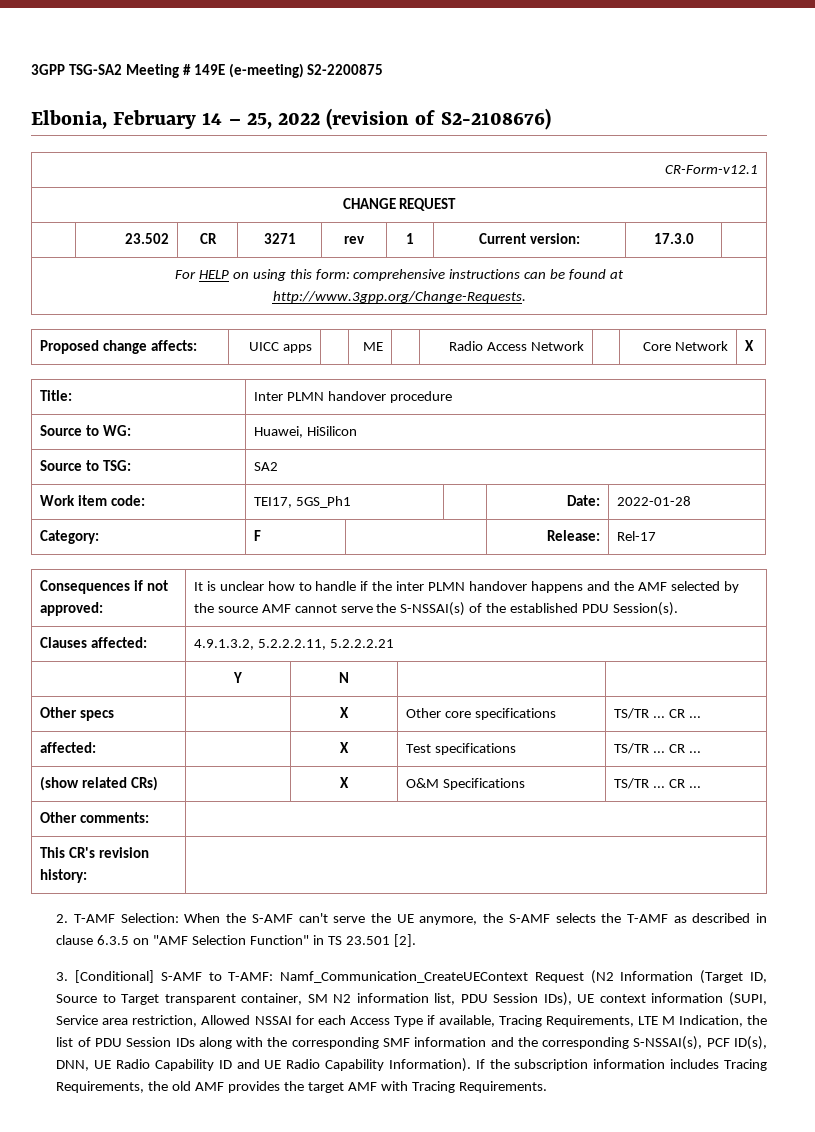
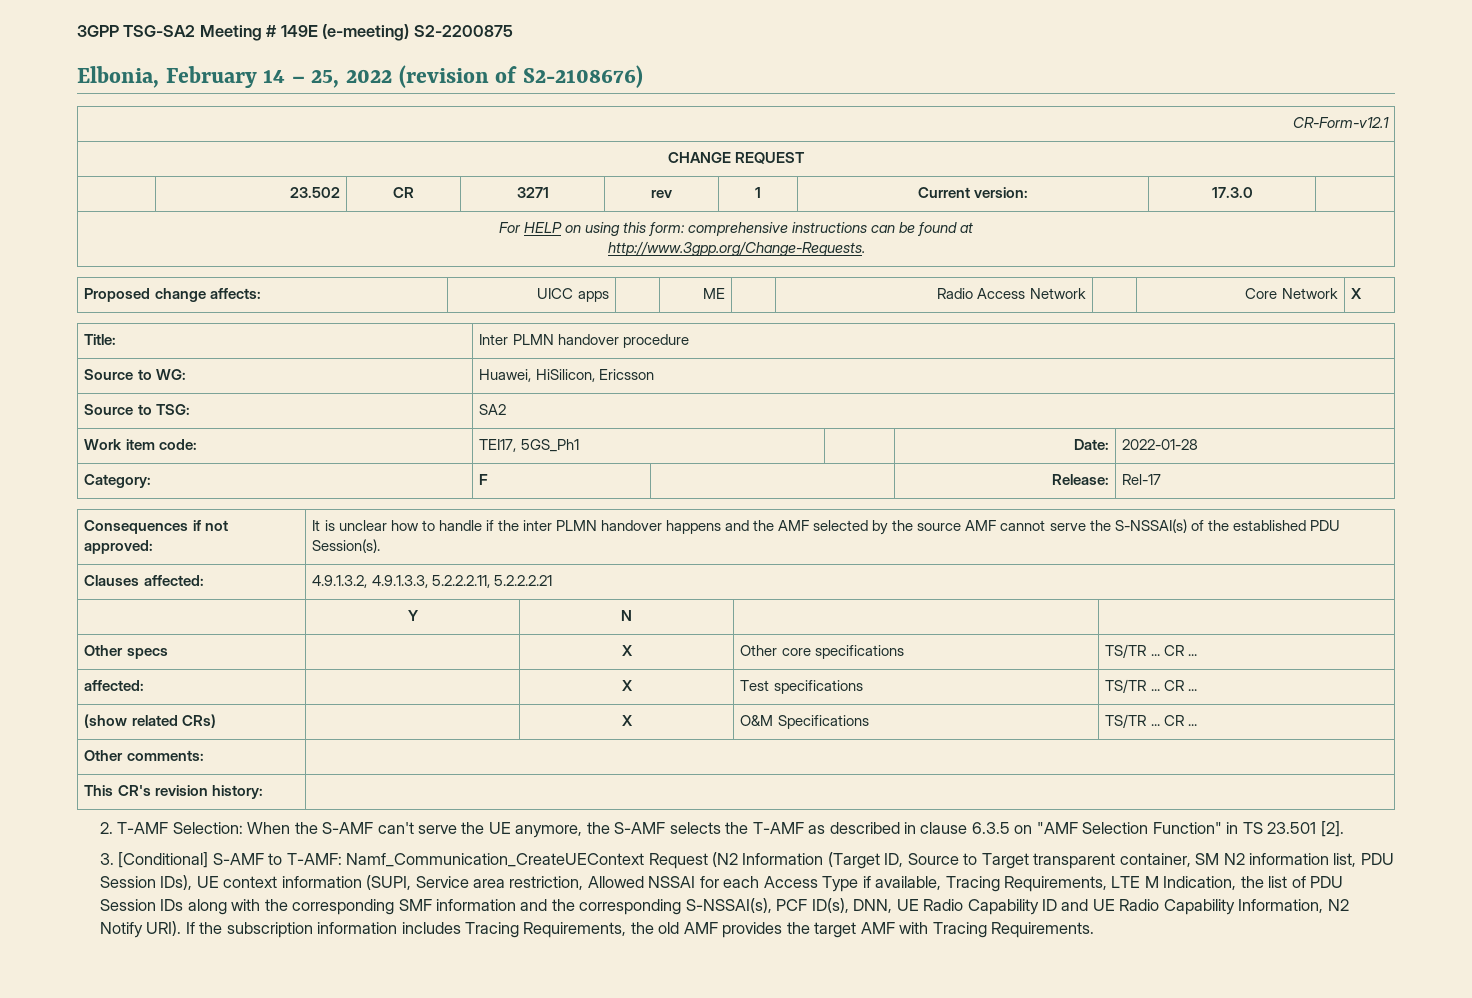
[306,426,357,436] HiSilicon -> [535,369,654,382] HiSilicon, Ericsson
(254, 644) none -> [371,575,428,588] 4.9.1.3.3,
[388,1058,471,1072] Information). -> [1238,899,1349,913] [99,921,182,938] Information, N2 Notify URI).

